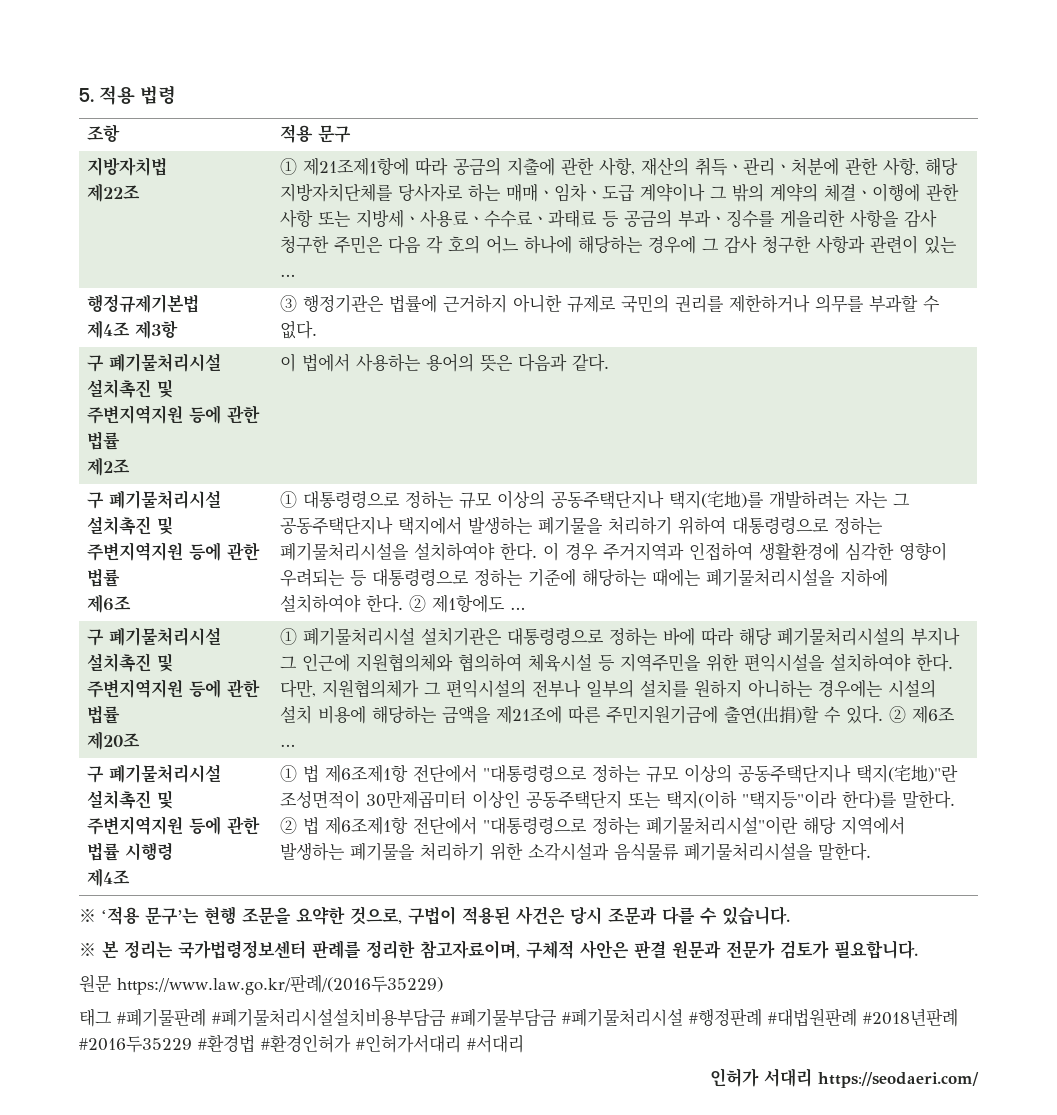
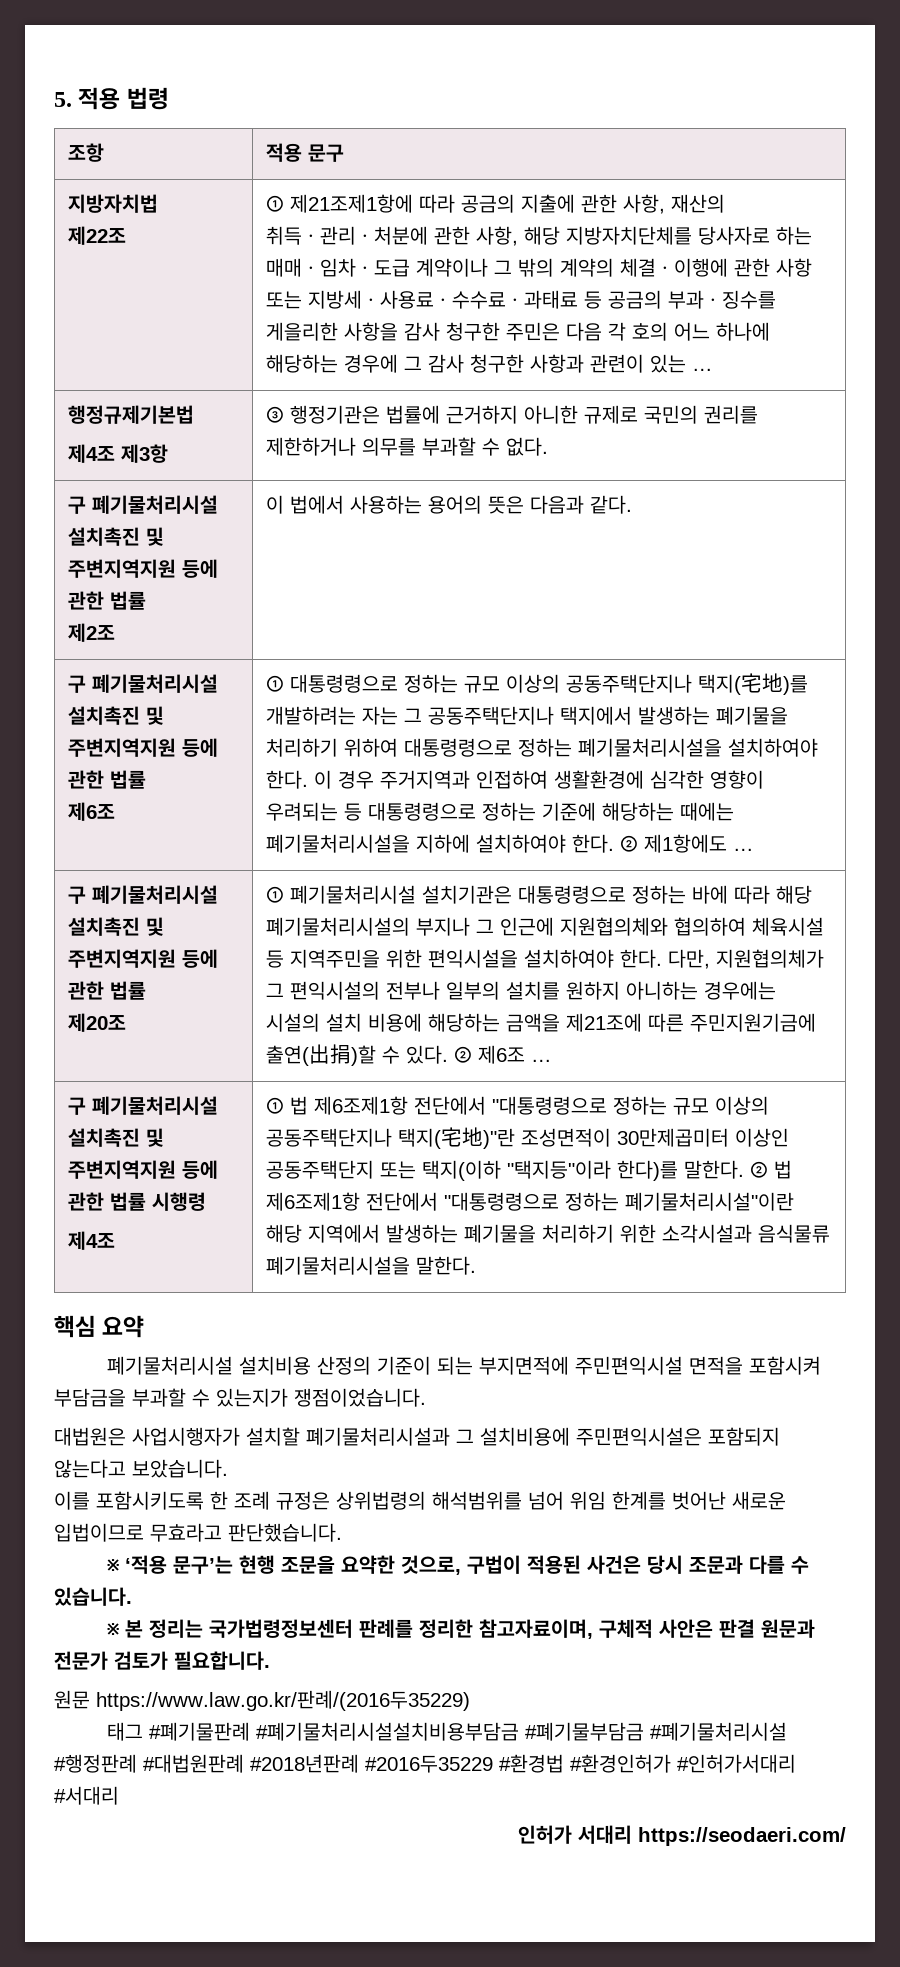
(872, 851) none -> [54,1315,145,1338] [107,1356,822,1375] [54,1388,426,1407] [54,1427,780,1446] [54,1459,228,1478] [54,1491,786,1510] [54,1523,342,1542] // 핵심 요약 // 폐기물처리시설 설치비용 산정의 기준이 되는 부지면적에 주민편익시설 면적을 포함시켜 부담금을 부과할 수 있는지가 쟁점이었습니다. // 대법원은 사업시행자가 설치할 폐기물처리시설과 그 설치비용에 주민편익시설은 포함되지 않는다고 보았습니다. // 이를 포함시키도록 한 조례 규정은 상위법령의 해석범위를 넘어 위임 한계를 벗어난 새로운 입법이므로 무효라고 판단했습니다.

